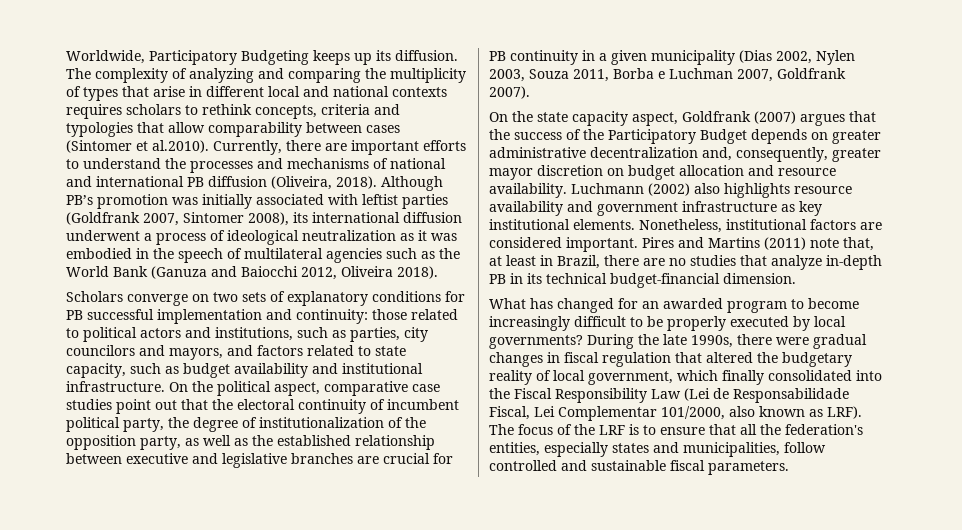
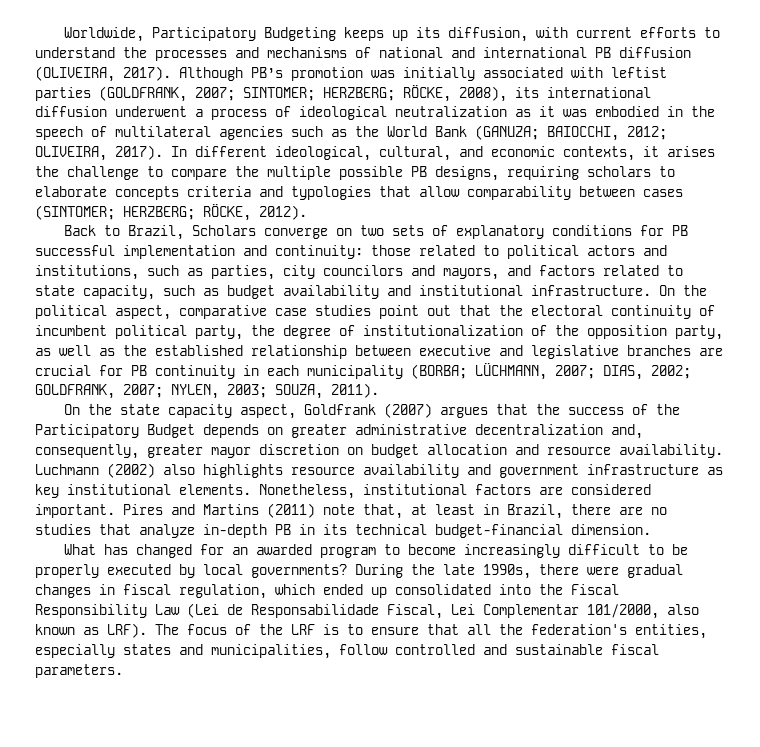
[395,50,458,61] [66,68,466,83] [66,86,447,101] [66,104,400,119] [66,122,400,137] [66,140,419,155] diffusion. The complexity of analyzing and comparing the multiplicity of types that arise in different local and national contexts requires scholars to rethink concepts, criteria and typologies that allow comparability between cases (Sintomer et al.2010). Currently, there are important -> [447,27,632,42] diffusion, with current
[271,176,377,190] (Oliveira, 2018). -> [35,66,171,82] (OLIVEIRA, 2017).
[66,212,244,226] (Goldfrank 2007, Sintomer -> [99,85,451,102] (GOLDFRANK, 2007; SINTOMER; HERZBERG; RÖCKE,
[151,266,438,280] (Ganuza and Baiocchi 2012, Oliveira 2018). // -> [475,125,667,141] [35,145,715,161] [35,166,675,181] [35,186,683,200] [35,204,307,221] [63,225,184,240] (GANUZA; BAIOCCHI, 2012; OLIVEIRA, 2017). In different ideological, cultural, and economic contexts, it arises the challenge to compare the multiple possible PB designs, requiring scholars to elaborate concepts criteria and typologies that allow comparability between cases (SINTOMER; HERZBERG; RÖCKE, 2012). // Back to Brazil,
[599,50,855,65] [489,68,846,82] [489,86,530,99] a given municipality (Dias 2002, Nylen 2003, Souza 2011, Borba e Luchman 2007, Goldfrank 2007). -> [267,363,691,380] [35,383,379,399] each municipality (BORBA; LÜCHMANN, 2007; DIAS, 2002; GOLDFRANK, 2007; NYLEN, 2003; SOUZA, 2011).
[602,352,852,367] [489,370,764,385] regulation that altered the budgetary reality of local government, which finally -> [179,584,387,599] regulation, which ended up

